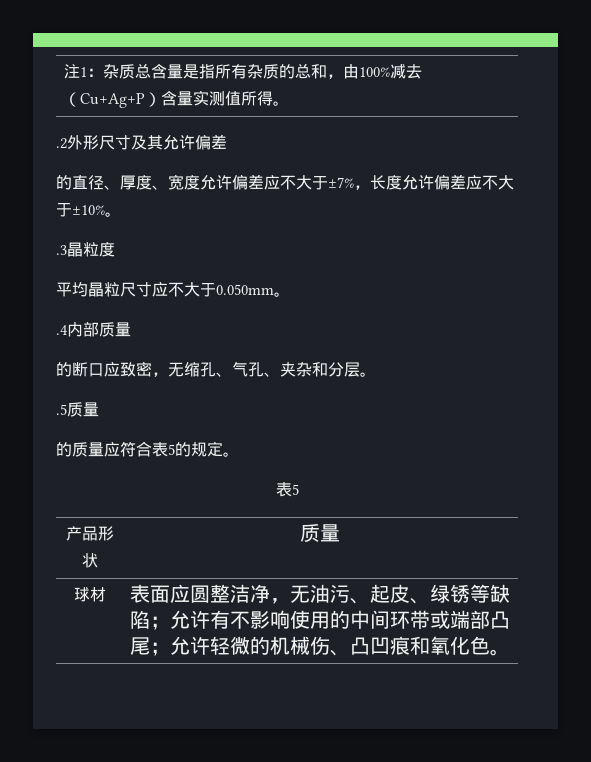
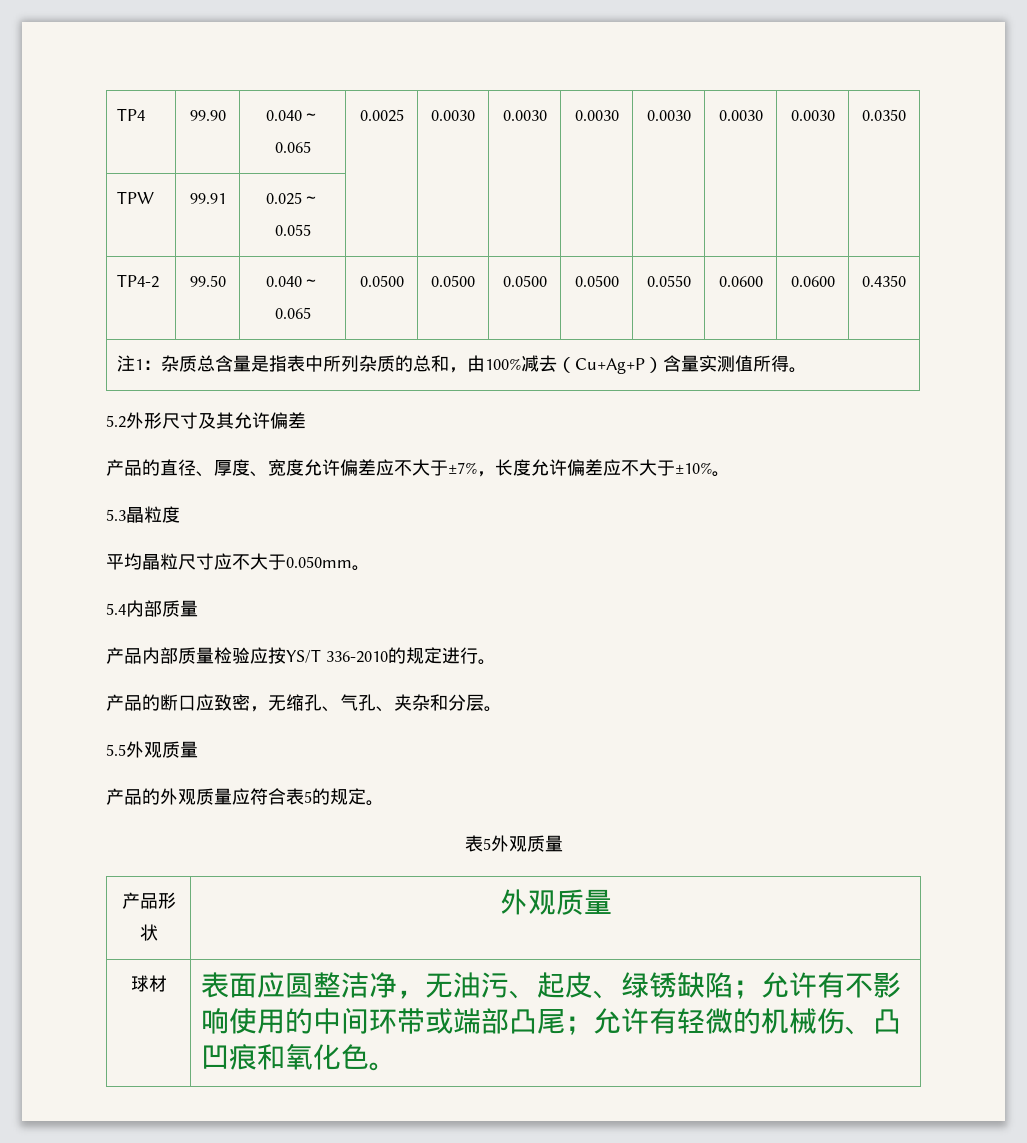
(63, 71) none -> [116,108,145,121] [189,110,226,121] [265,110,320,121] [274,141,311,153] [359,109,404,122] [431,110,475,121] [502,110,547,121] [574,110,619,121] [646,110,691,121] [718,110,763,121] [790,110,835,121] [862,109,906,121] [116,191,154,204] [189,193,226,204] [265,192,320,205] [274,224,311,236] [116,274,159,288] [189,275,226,287] [265,276,320,287] [274,307,311,319] [359,275,404,287] [431,275,475,287] [502,275,547,287] [574,275,619,287] [646,275,691,287] [718,276,763,287] [790,276,835,287] [862,275,906,287] TP4 | 99.90 | 0.040～0.065 | 0.0025 | 0.0030 | 0.0030 | 0.0030 | 0.0030 | 0.0030 | 0.0030 | 0.0350 // TPW | 99.91 | 0.025～0.055 | | | | | | | | // TP4-2 | 99.50 | 0.040～0.065 | 0.0500 | 0.0500 | 0.0500 | 0.0500 | 0.0550 | 0.0600 | 0.0600 | 0.4350 //
[214,64,247,79] 所有 -> [286,355,359,372] 表中所列
[56,138,67,149] .2 -> [106,415,126,428] 5.2
(227, 141) none -> [106,459,142,476] 产品
[56,245,67,255] .3 -> [106,509,126,521] 5.3
[56,325,68,335] .4 -> [106,603,126,615] 5.4
(131, 329) none -> [106,647,496,665] [106,694,142,711] 产品内部质量检验应按YS/T 336-2010的规定进行。 // 产品
[56,402,99,417] [56,442,72,457] .5质量 // 的 -> [106,741,198,758] [106,788,196,805] 5.5外观质量 // 产品的外观
(299, 489) none -> [490,835,563,852] 外观质量
(98, 560) none -> [499,889,556,915] 外观
[469,584,490,603] 等 -> (677, 985) none
(210, 645) none -> [648,1008,677,1034] 有

